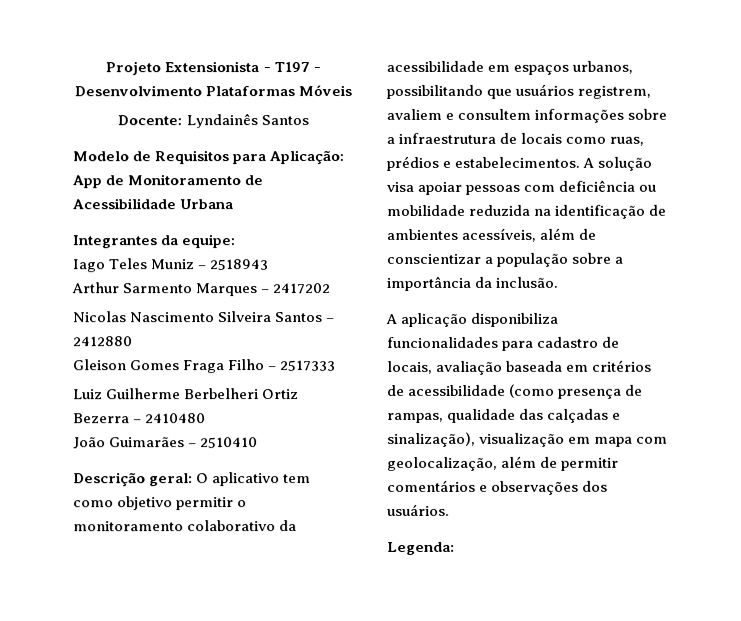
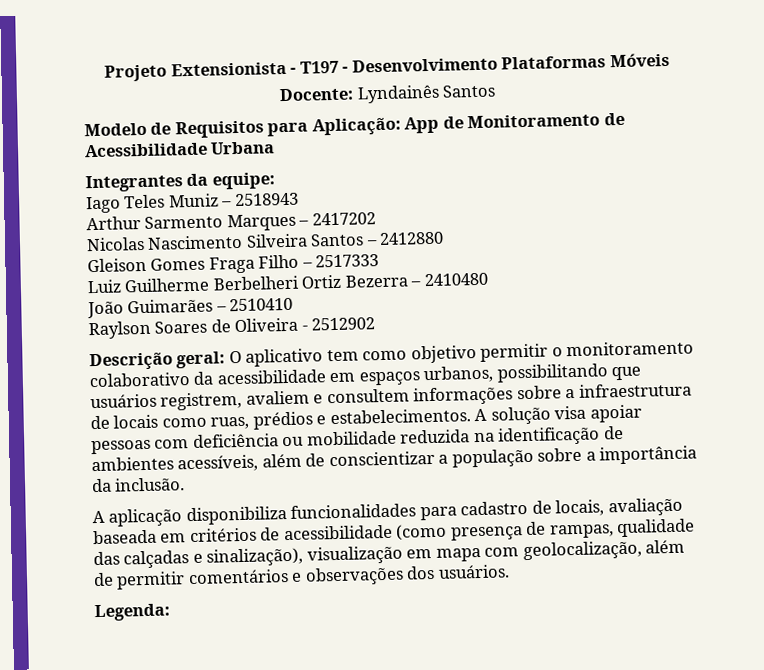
(259, 443) none -> [88,317,376,340] // Raylson Soares de Oliveira - 2512902

